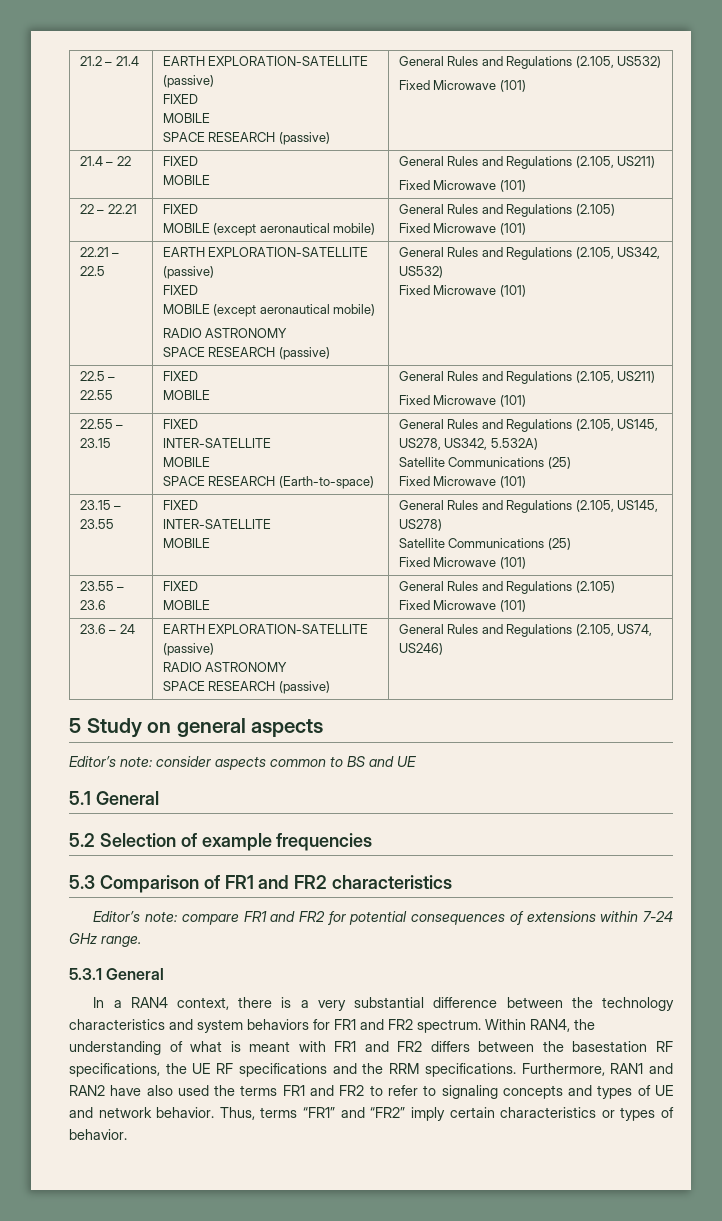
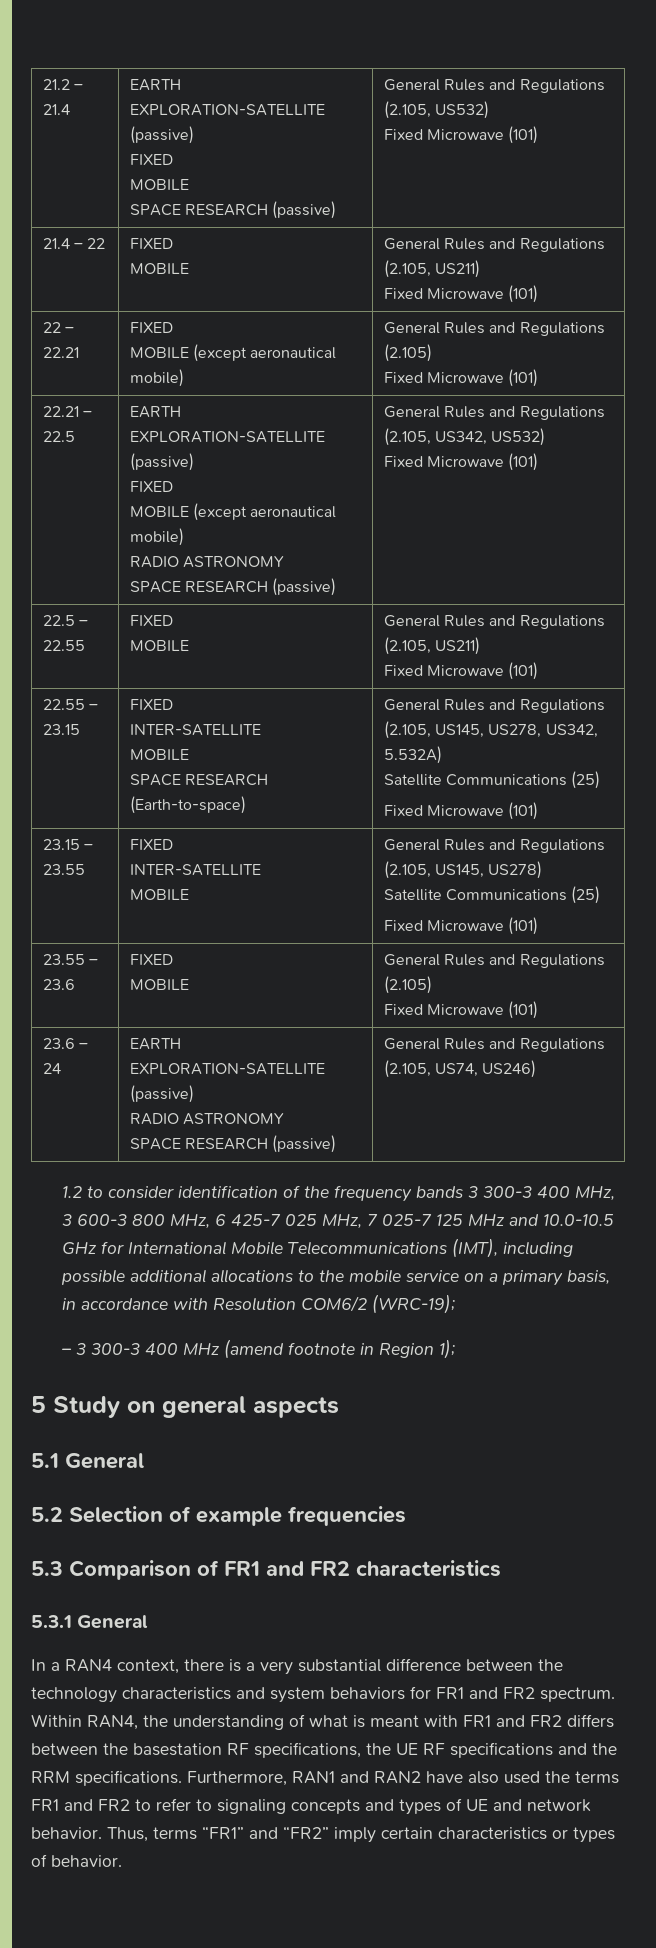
(443, 649) none -> [61,1185,615,1202] [61,1214,614,1229] [61,1238,573,1258] [60,1269,610,1286] [61,1294,455,1314] [61,1339,455,1359] // 1.2 to consider identification of the frequency bands 3 300-3 400 MHz, 3 600-3 800 MHz, 6 425-7 025 MHz, 7 025-7 125 MHz and 10.0-10.5 GHz for International Mobile Telecommunications (IMT), including possible additional allocations to the mobile service on a primary basis, in accordance with Resolution COM6/2 (WRC-19); // – 3 300-3 400 MHz (amend footnote in Region 1);
[69,756,417,770] // Editor’s note: consider aspects common to BS and UE -> (339, 1407) none
[93,911,673,925] [69,933,141,947] // Editor’s note: compare FR1 and FR2 for potential consequences of extensions within 7-24 GHz range. -> (501, 1568) none

